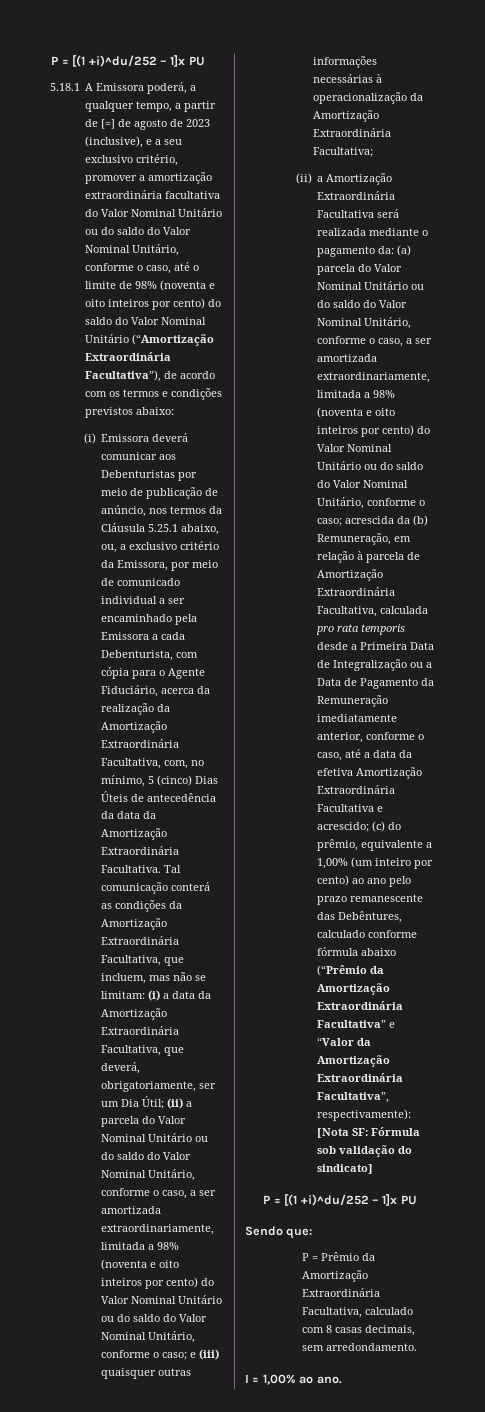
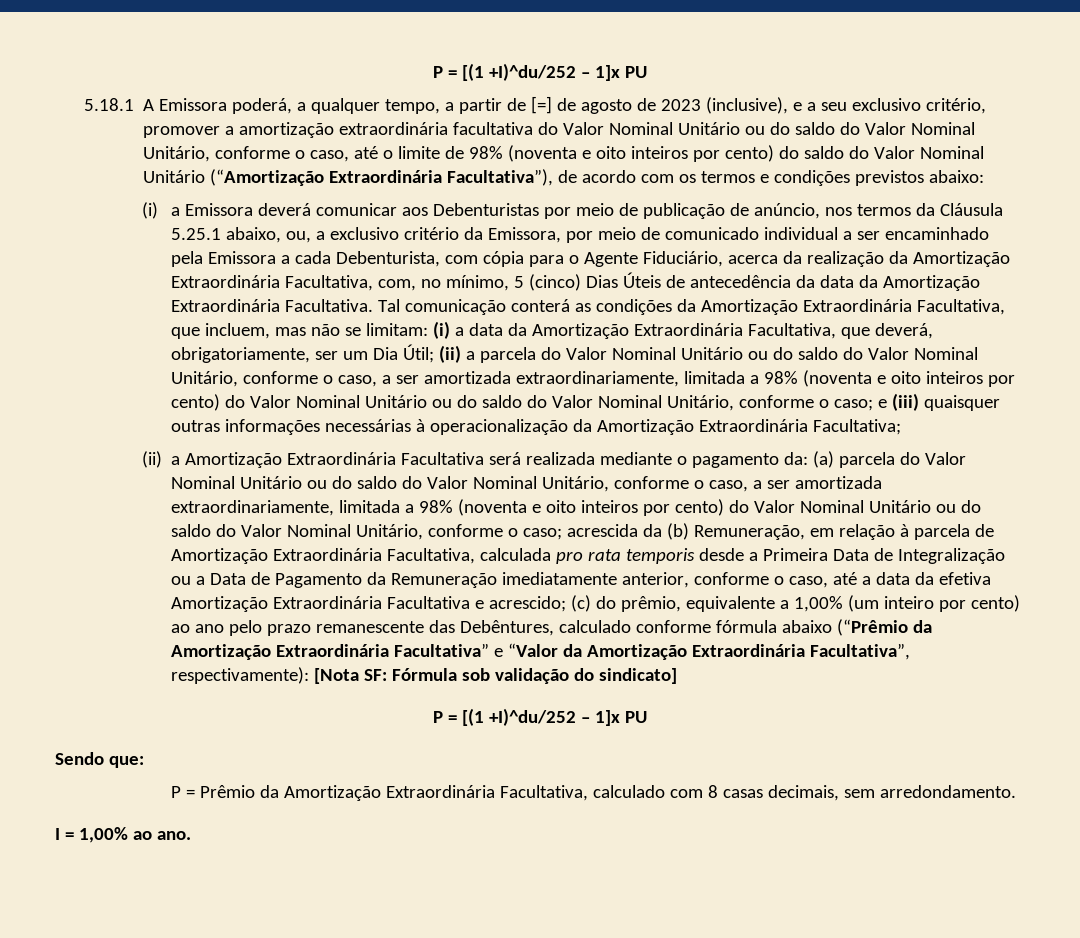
[51,55,157,67] P = [(1 +i)^du/252 -> [433,63,576,81] P = [(1 +I)^du/252
(96, 438) none -> [170,207,180,216] a
[300,1194,369,1206] +i)^du/252 -> [489,708,576,726] +I)^du/252

